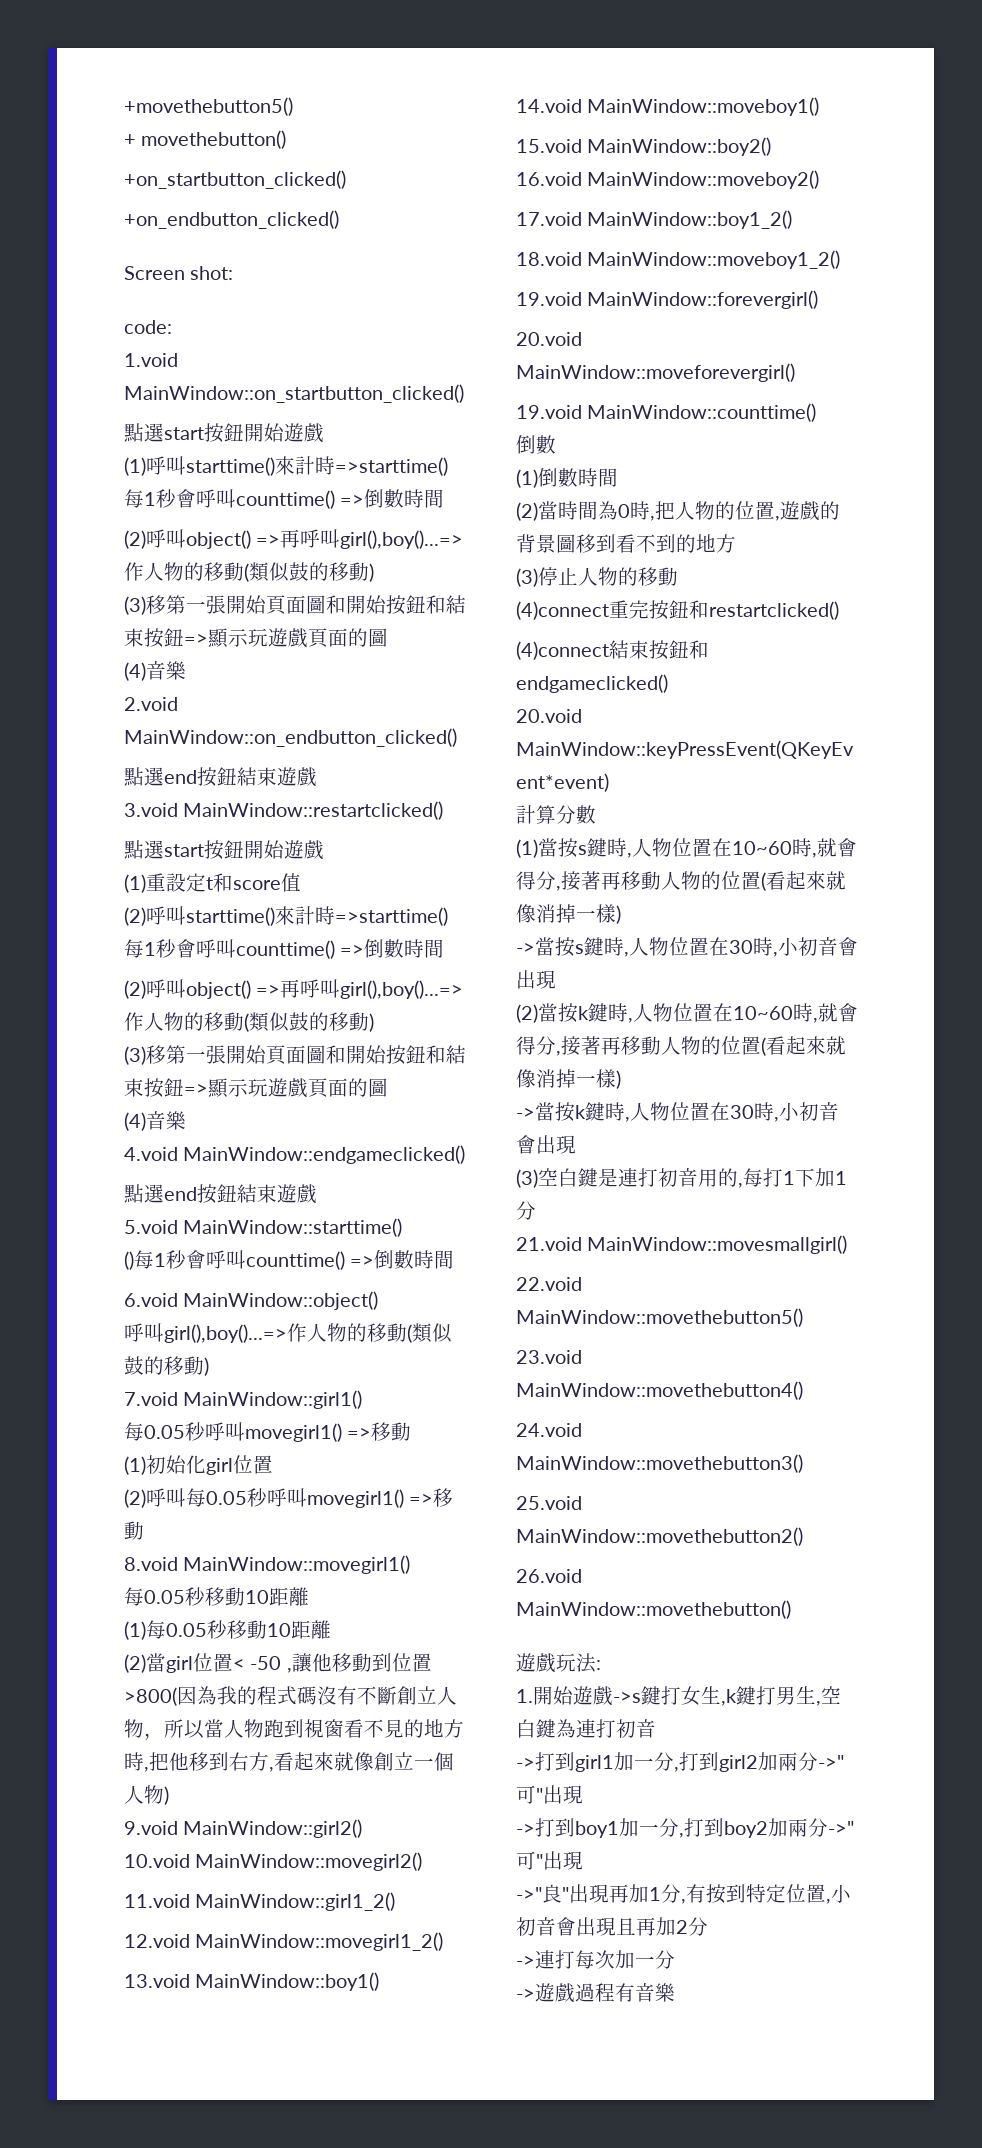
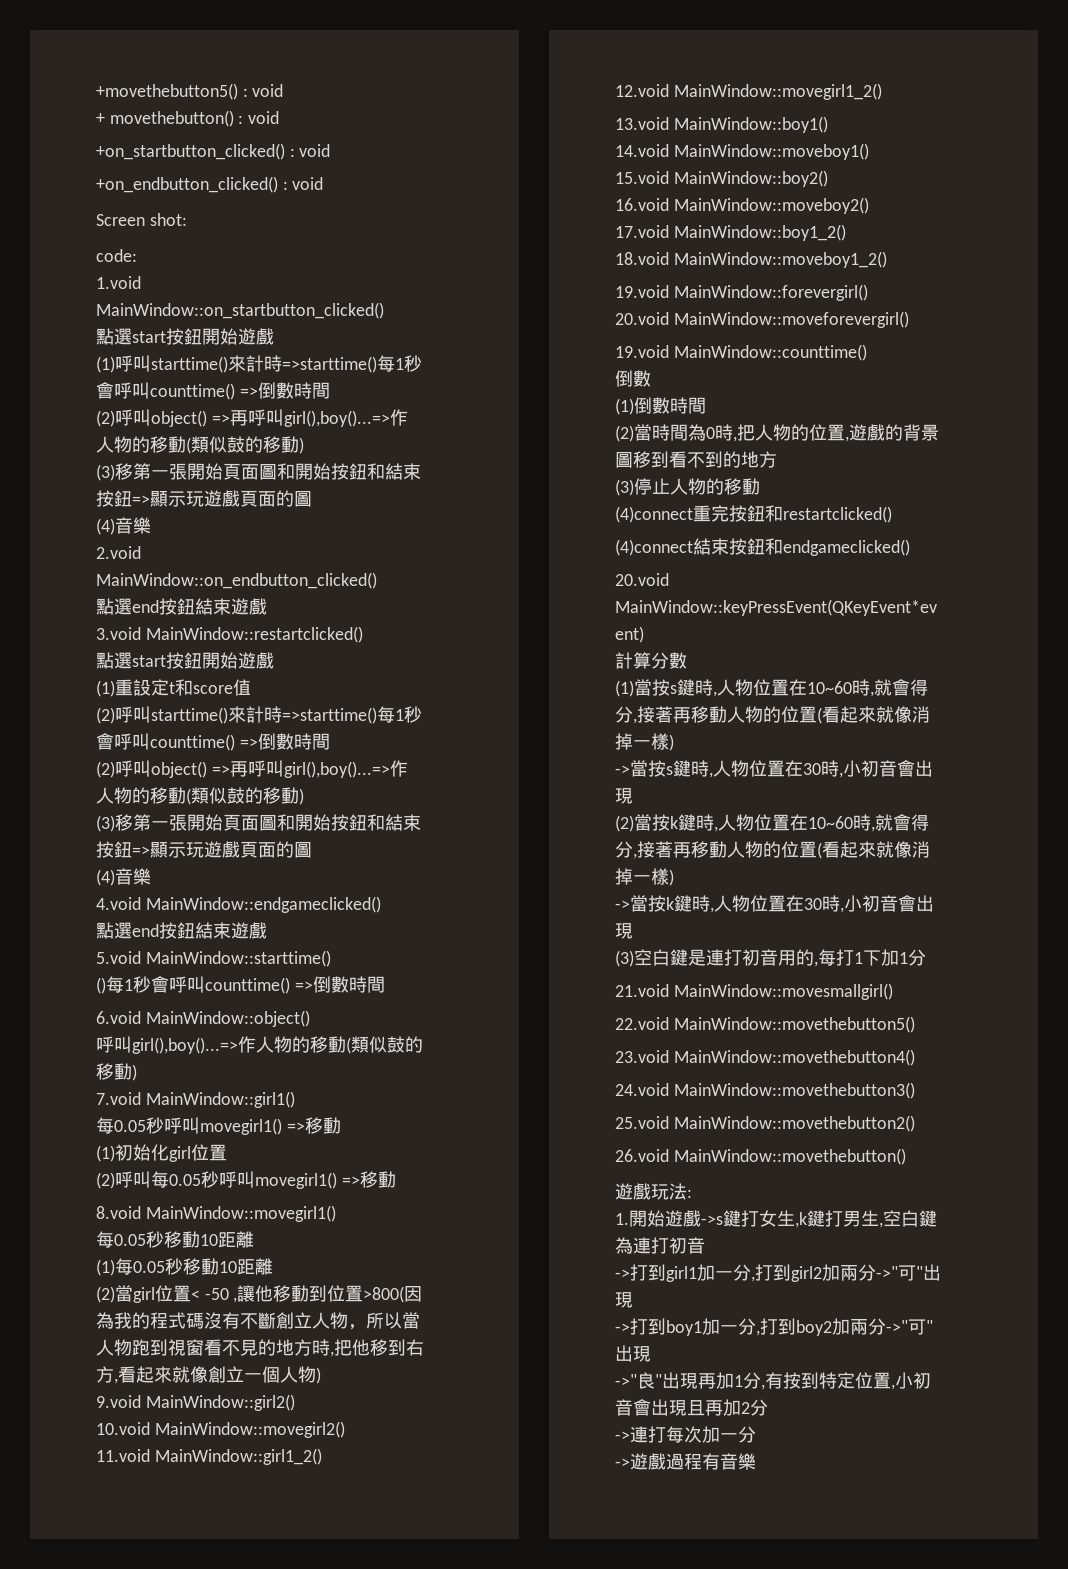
(293, 106) none -> [242,84,284,97] : void
(287, 139) none -> [238,111,280,124] : void
(346, 179) none -> [289,144,331,157] : void
(339, 219) none -> [282,177,324,190] : void

